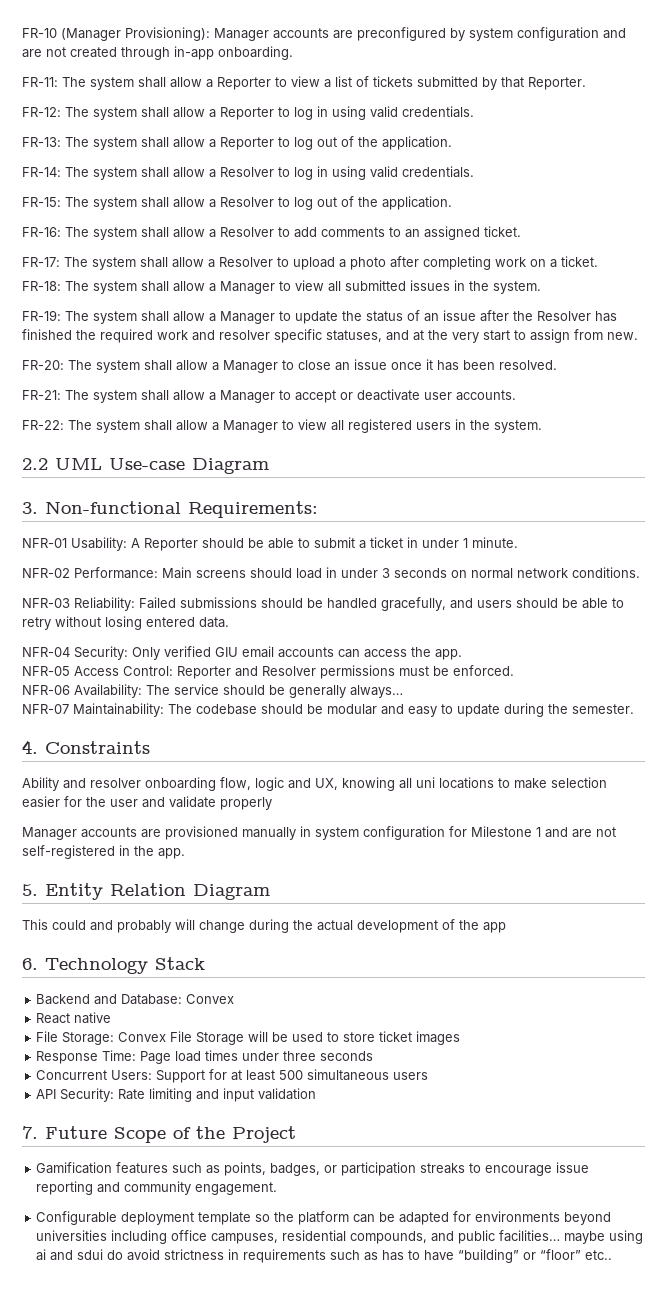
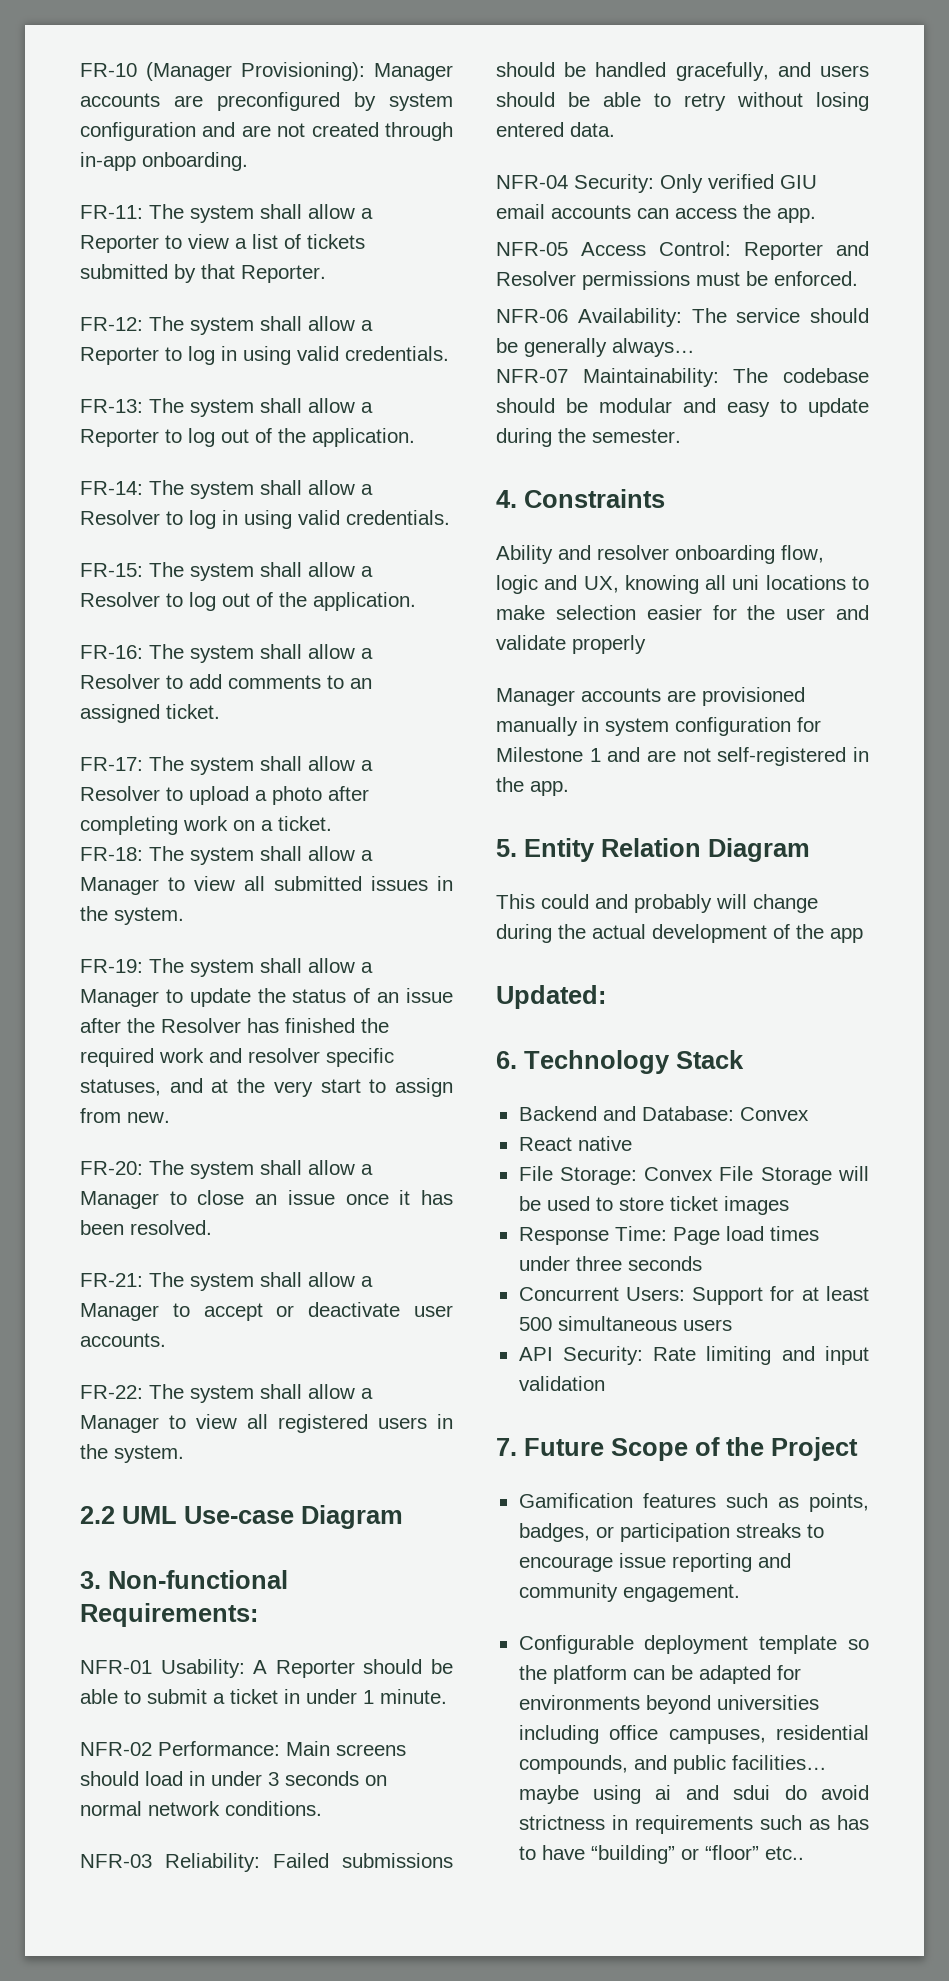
(506, 927) none -> [496,985,606,1009] // Updated:

